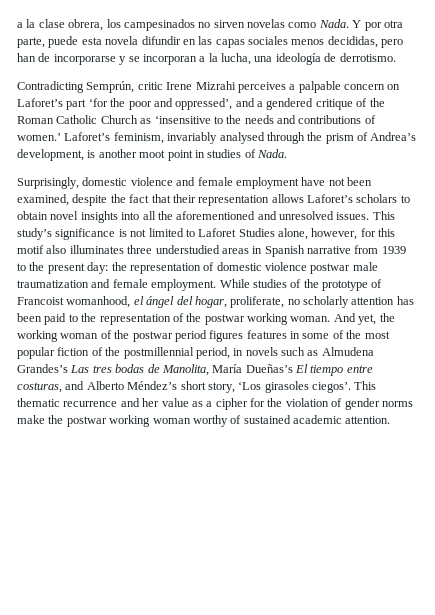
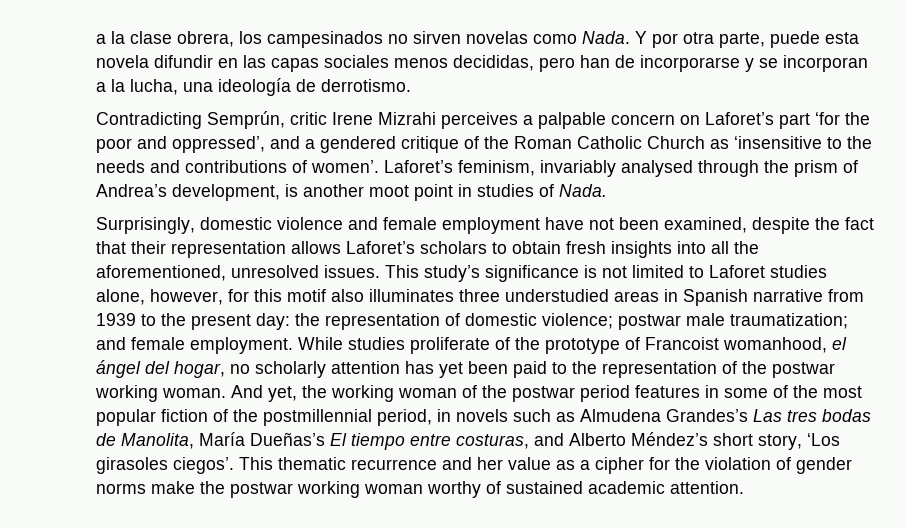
[17,133,61,141] women.’ -> [311,160,379,173] women’.
[50,211,79,220] novel -> [566,241,606,254] fresh
[176,211,277,220] aforementioned and -> [96,265,226,281] aforementioned,
[238,228,275,237] Studies -> [770,265,827,278] studies
[265,262,307,271] violence -> [542,313,613,329] violence;
[17,280,89,288] traumatization -> [730,313,848,329] traumatization;
(287, 283) none -> [410,337,490,354] proliferate
[230,296,285,308] proliferate, -> (225, 369) none
(414, 300) none -> [439,362,463,378] yet
[209,330,244,342] figures -> (630, 393) none

